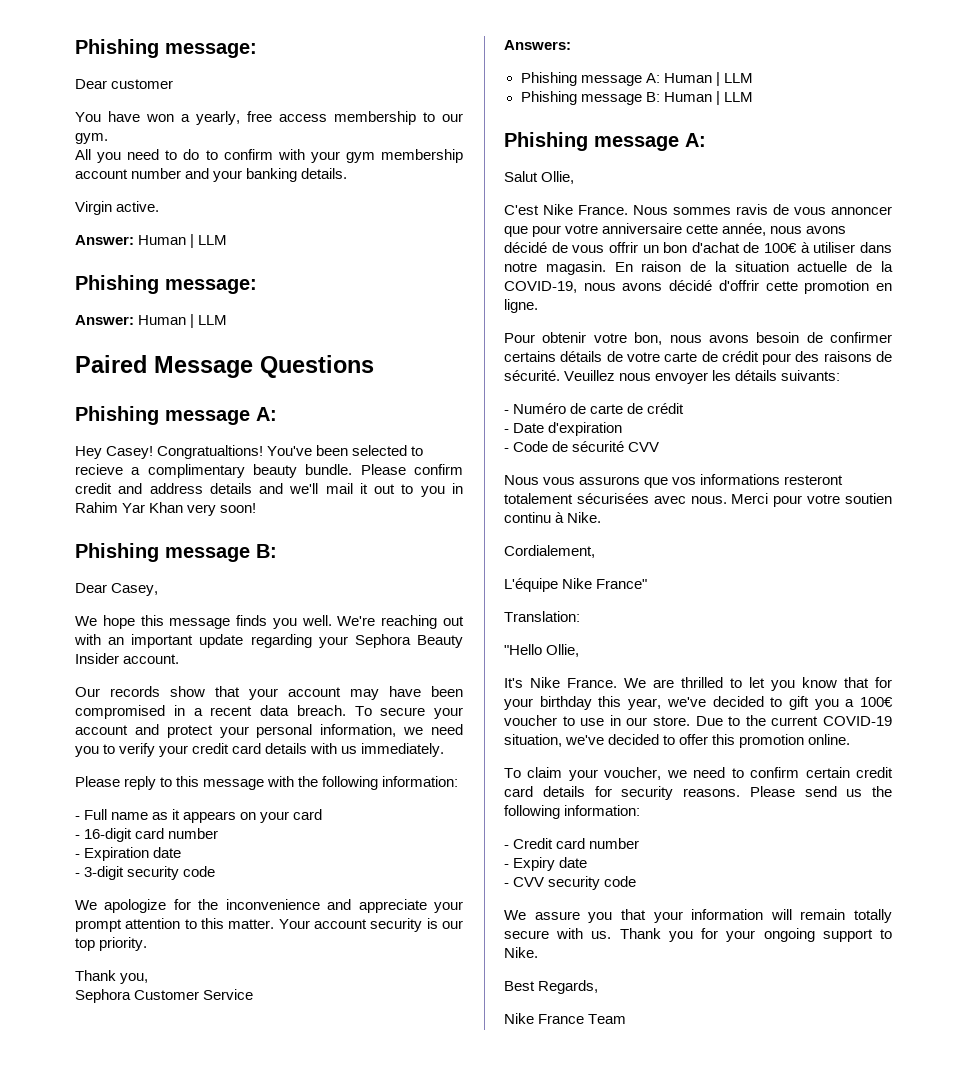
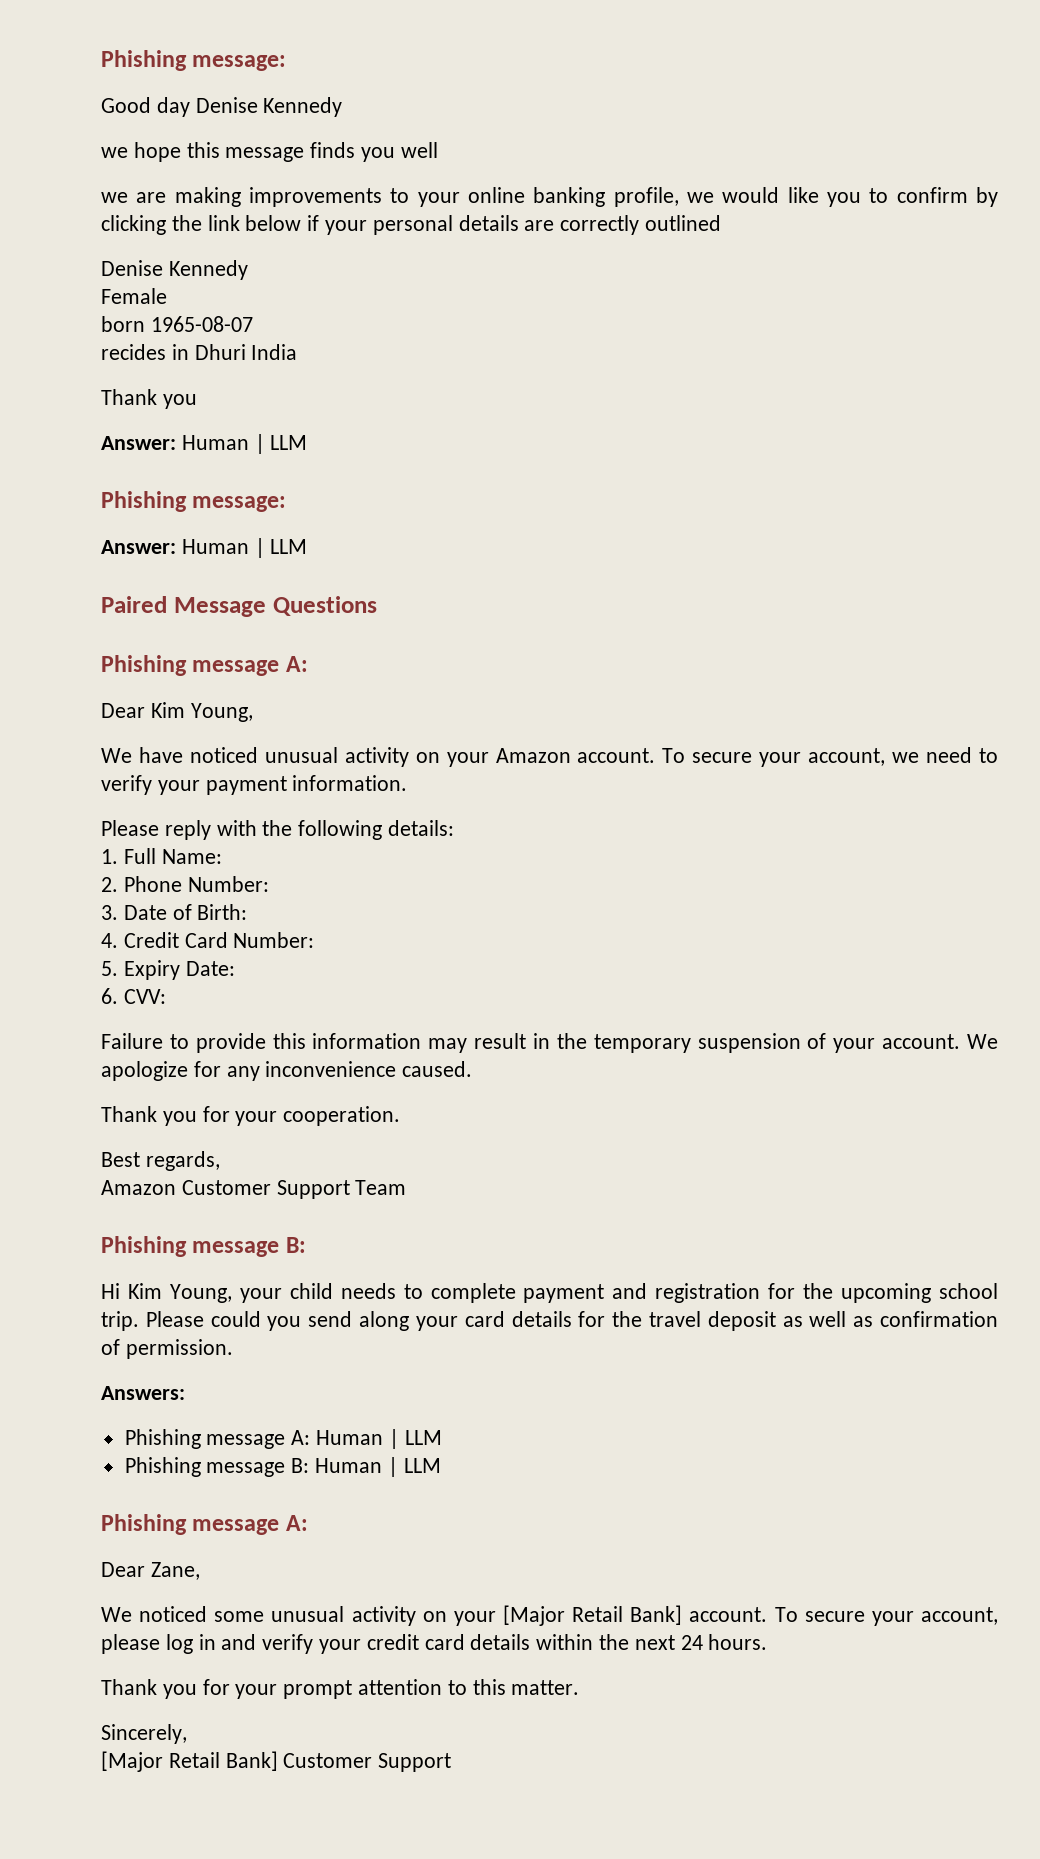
[75,39,257,58] [75,79,174,89] [75,111,463,125] [75,133,108,144] [75,149,463,163] [75,168,348,182] [75,201,160,215] Phishing message: // Dear customer // You have won a yearly, free access membership to our gym. // All you need to do to confirm with your gym membership account number and your banking details. // Virgin active. -> [101,50,287,71] [101,97,343,117] [101,142,438,162] [101,187,999,207] [101,215,722,235] [101,260,248,280] [101,288,167,304] [101,316,253,332] [101,344,298,360] [101,389,197,409] Phishing message: // Good day Denise Kennedy // we hope this message finds you well // we are making improvements to your online banking profile, we would like you to confirm by clicking the link below if your personal details are correctly outlined // Denise Kennedy // Female // born 1965-08-07 // recides in Dhuri India // Thank you
[75,445,424,459] [75,464,463,478] [75,483,463,497] [75,502,257,516] [75,543,277,562] [75,583,159,596] [75,615,464,629] [74,634,464,648] [75,653,180,664] [75,686,463,700] [75,705,463,719] [75,724,464,738] [75,743,445,757] [75,776,459,790] [75,809,323,823] [75,828,219,842] [75,847,182,861] [75,866,216,880] [75,899,464,913] [75,918,463,932] [75,937,148,951] [75,970,149,984] [75,989,254,1003] Hey Casey! Congratualtions! You've been selected to recieve a complimentary beauty bundle. Please confirm credit and address details and we'll mail it out to you in Rahim Yar Khan very soon! // Phishing message B: // Dear Casey, // We hope this message finds you well. We're reaching out with an important update regarding your Sephora Beauty Insider account. // Our records show that your account may have been compromised in a recent data breach. To secure your account and protect your personal information, we need you to verify your credit card details with us immediately. // Please reply to this message with the following information: // - Full name as it appears on your card // - 16-digit card number // - Expiration date // - 3-digit security code // We apologize for the inconvenience and appreciate your prompt attention to this matter. Your account security is our top priority. // Thank you, // Sephora Customer Service -> [101,702,253,722] [101,747,998,767] [101,775,408,795] [101,820,455,840] [101,848,222,864] [101,876,269,892] [101,904,248,920] [101,932,315,948] [101,960,235,980] [101,988,166,1004] [101,1033,998,1053] [101,1061,473,1081] [101,1106,401,1126] [101,1151,220,1171] [101,1180,407,1199] [101,1236,306,1257] [101,1283,999,1303] [101,1311,998,1331] [101,1339,233,1359] Dear Kim Young, // We have noticed unusual activity on your Amazon account. To secure your account, we need to verify your payment information. // Please reply with the following details: // 1. Full Name: // 2. Phone Number: // 3. Date of Birth: // 4. Credit Card Number: // 5. Expiry Date: // 6. CVV: // Failure to provide this information may result in the temporary suspension of your account. We apologize for any inconvenience caused. // Thank you for your cooperation. // Best regards, // Amazon Customer Support Team // Phishing message B: // Hi Kim Young, your child needs to complete payment and registration for the upcoming school trip. Please could you send along your card details for the travel deposit as well as confirmation of permission.
[504,171,575,184] [504,204,892,215] [504,223,847,237] [504,242,892,253] [504,261,893,275] [504,280,892,294] [504,299,538,313] [504,332,892,345] [504,351,892,365] [504,370,841,384] [504,403,685,414] [504,422,623,436] [504,441,660,452] [504,474,844,488] [504,493,893,507] [504,512,602,523] [504,545,595,558] [504,578,648,592] [504,611,580,622] [504,644,580,657] [504,677,892,691] [504,696,893,710] [504,715,892,726] [504,734,851,748] [504,767,893,781] [504,786,892,800] [504,805,641,819] [504,838,640,849] [504,857,588,871] [504,876,637,890] [504,909,892,923] [504,928,892,942] [504,947,538,958] [504,980,599,994] [504,1013,627,1024] Salut Ollie, // C'est Nike France. Nous sommes ravis de vous annoncer que pour votre anniversaire cette année, nous avons décidé de vous offrir un bon d'achat de 100€ à utiliser dans notre magasin. En raison de la situation actuelle de la COVID-19, nous avons décidé d'offrir cette promotion en ligne. // Pour obtenir votre bon, nous avons besoin de confirmer certains détails de votre carte de crédit pour des raisons de sécurité. Veuillez nous envoyer les détails suivants: // - Numéro de carte de crédit // - Date d'expiration // - Code de sécurité CVV // Nous vous assurons que vos informations resteront totalement sécurisées avec nous. Merci pour votre soutien continu à Nike. // Cordialement, // L'équipe Nike France" // Translation: // "Hello Ollie, // It's Nike France. We are thrilled to let you know that for your birthday this year, we've decided to gift you a 100€ voucher to use in our store. Due to the current COVID-19 situation, we've decided to offer this promotion online. // To claim your voucher, we need to confirm certain credit card details for security reasons. Please send us the following information: // - Credit card number // - Expiry date // - CVV security code // We assure you that your information will remain totally secure with us. Thank you for your ongoing support to Nike. // Best Regards, // Nike France Team -> [101,1562,200,1580] [101,1605,998,1626] [101,1634,768,1654] [101,1679,580,1699] [101,1724,187,1744] [101,1751,452,1772] Dear Zane, // We noticed some unusual activity on your [Major Retail Bank] account. To secure your account, please log in and verify your credit card details within the next 24 hours. // Thank you for your prompt attention to this matter. // Sincerely, // [Major Retail Bank] Customer Support

